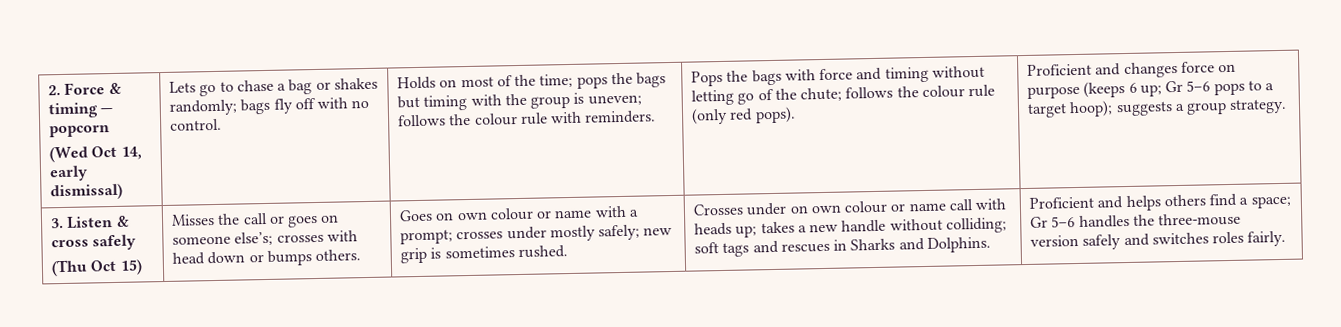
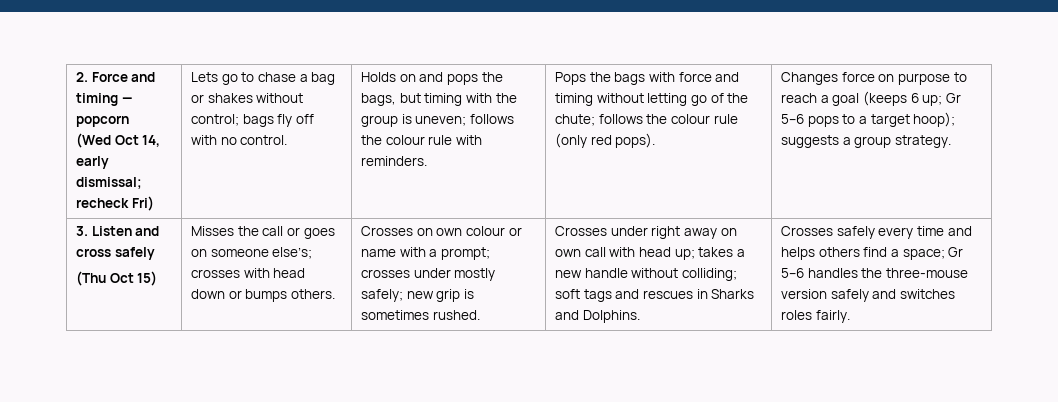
[108,82,122,95] & -> [131,72,156,82] and
[49,183,123,201] dismissal) -> [76,177,143,189] [76,196,154,211] dismissal; recheck Fri)
[168,99,237,116] randomly; -> [256,93,304,103] [191,114,240,126] without control;
[460,73,574,88] most of the time; -> [419,72,444,82] and
[636,72,667,88] bags -> [361,93,397,106] bags,
[1026,61,1237,79] [1026,85,1080,99] Proficient and changes force on purpose -> [781,72,967,85] [781,93,860,106] Changes force on purpose to reach a goal
[115,215,130,227] & -> [135,226,160,236] and
[398,209,433,222] Goes -> [361,226,414,236] Crosses
[789,200,946,214] on own colour or name -> [651,226,737,239] [555,249,582,257] right away on own
[693,222,732,236] heads -> [638,247,671,257] head
[1028,196,1094,209] Proficient -> [781,226,944,239] Crosses safely every time

